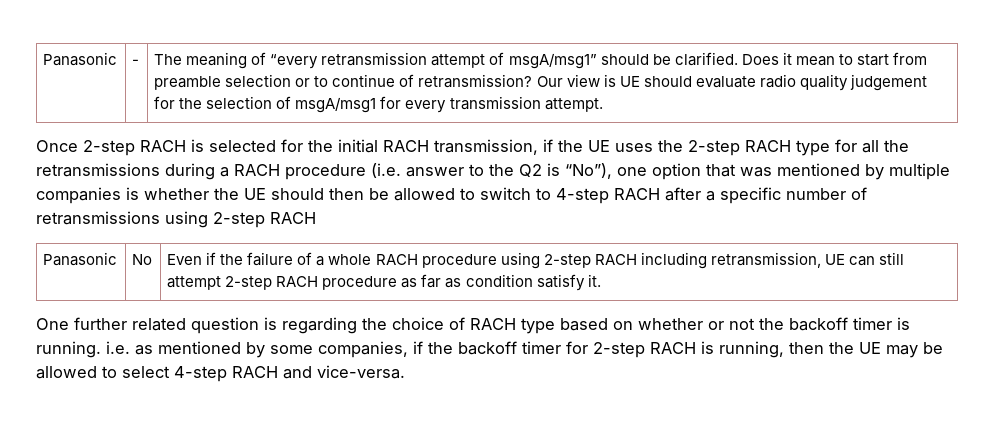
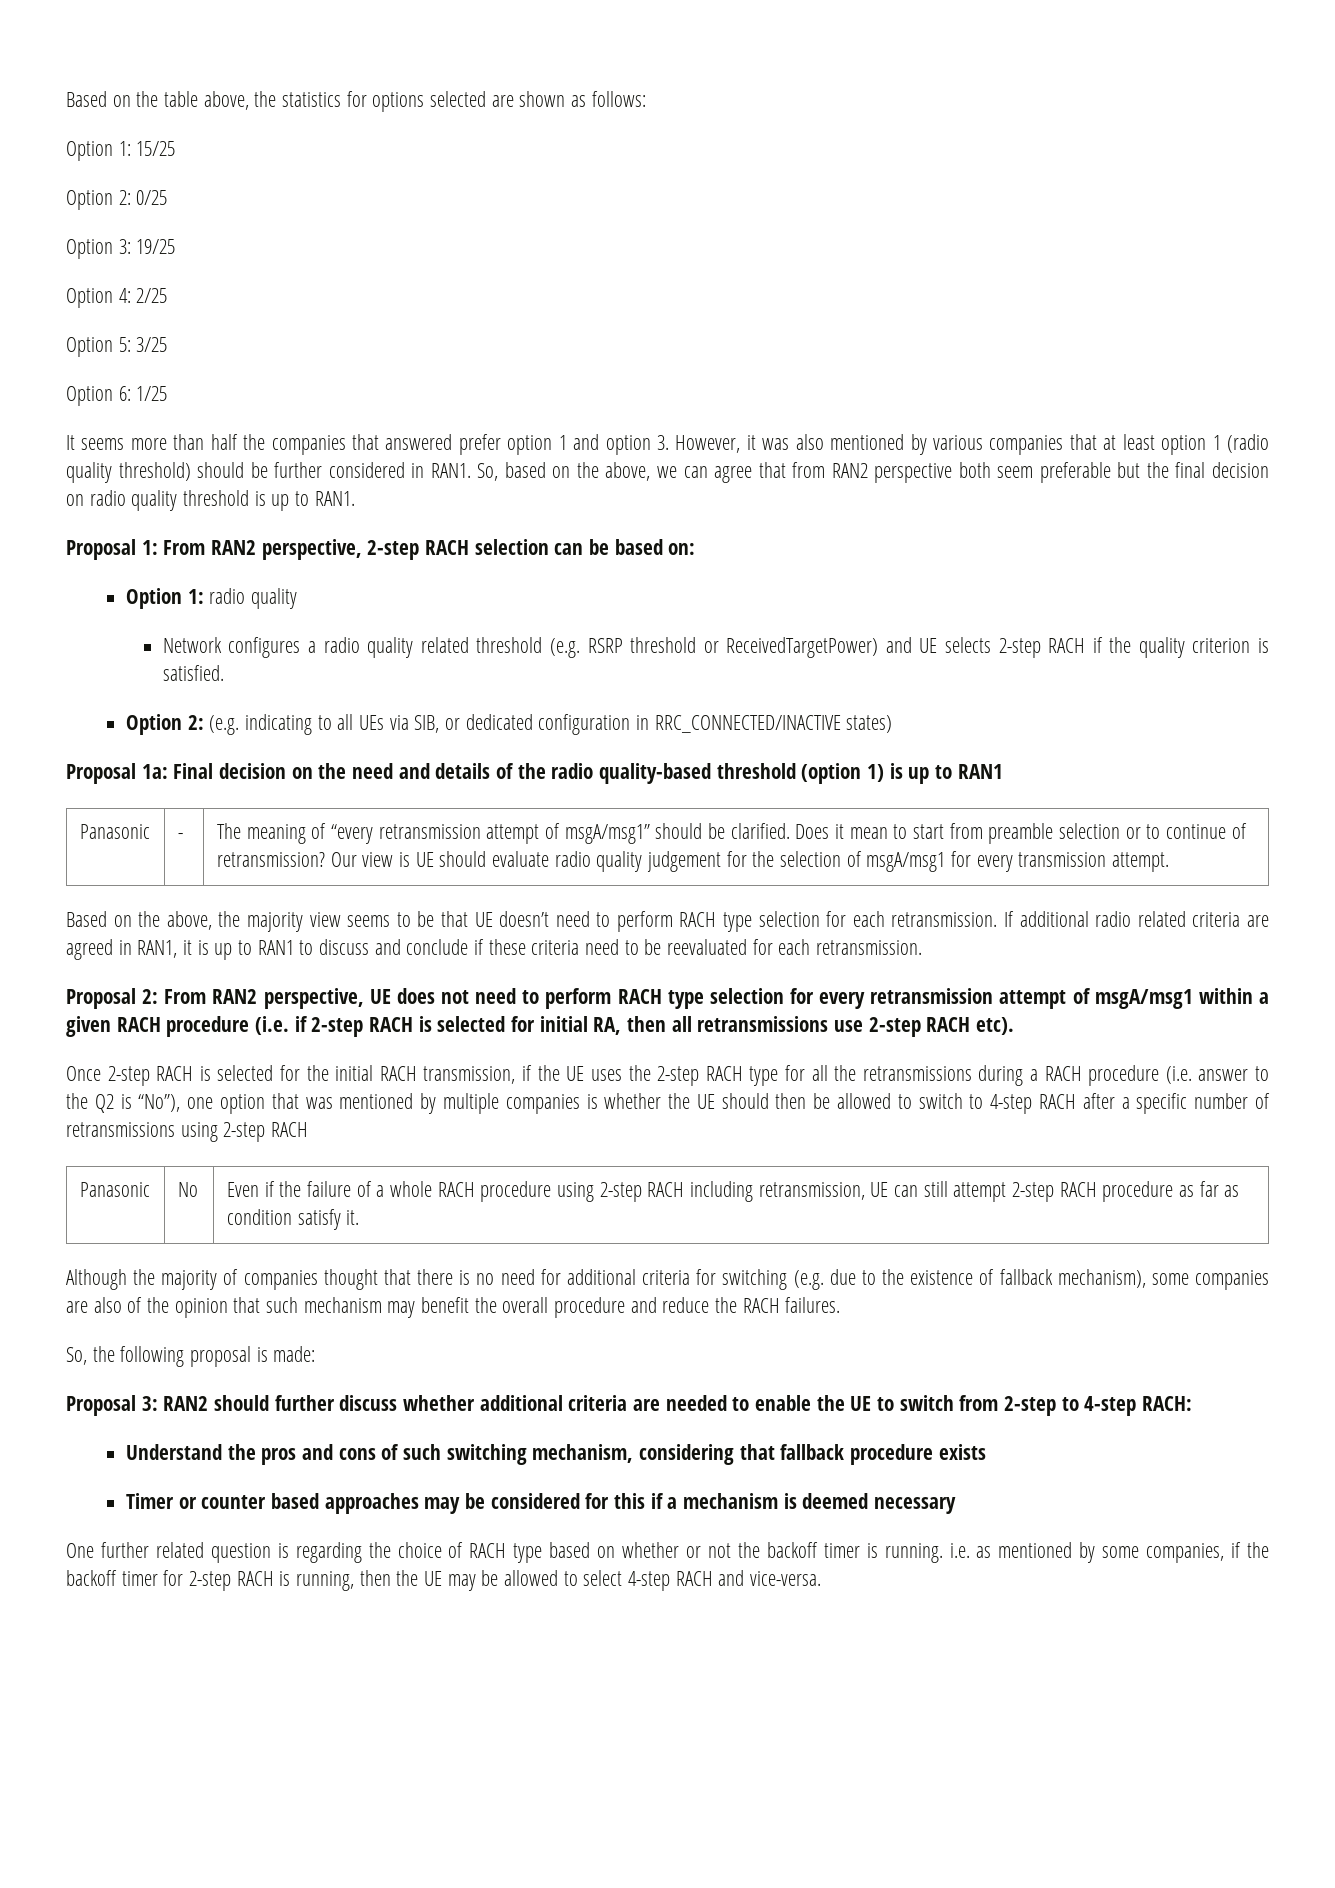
(43, 59) none -> [66,91,646,112] [66,141,176,161] [66,190,168,210] [66,239,176,259] [66,288,168,308] [66,337,168,357] [66,386,168,406] [66,434,1269,455] [66,462,1269,483] [66,490,355,511] [66,539,696,560] [126,588,298,609] [162,637,1270,658] [162,665,224,681] [126,714,893,735] [66,763,1003,784] Based on the table above, the statistics for options selected are shown as follows: // Option 1: 15/25 // Option 2: 0/25 // Option 3: 19/25 // Option 4: 2/25 // Option 5: 3/25 // Option 6: 1/25 // It seems more than half the companies that answered prefer option 1 and option 3. However, it was also mentioned by various companies that at least option 1 (radio quality threshold) should be further considered in RAN1. So, based on the above, we can agree that from RAN2 perspective both seem preferable but the final decision on radio quality threshold is up to RAN1. // Proposal 1: From RAN2 perspective, 2-step RACH selection can be based on: // Option 1: radio quality // Network configures a radio quality related threshold (e.g. RSRP threshold or ReceivedTargetPower) and UE selects 2-step RACH if the quality criterion is satisfied. // Option 2: (e.g. indicating to all UEs via SIB, or dedicated configuration in RRC_CONNECTED/INACTIVE states) // Proposal 1a: Final decision on the need and details of the radio quality-based threshold (option 1) is up to RAN1 //
(603, 105) none -> [66,911,1270,932] [66,939,923,960] [66,988,1269,1009] [66,1016,1015,1037] // Based on the above, the majority view seems to be that UE doesn’t need to perform RACH type selection for each retransmission. If additional radio related criteria are agreed in RAN1, it is up to RAN1 to discuss and conclude if these criteria need to be reevaluated for each retransmission. // Proposal 2: From RAN2 perspective, UE does not need to perform RACH type selection for every retransmission attempt of msgA/msg1 within a given RACH procedure (i.e. if 2-step RACH is selected for initial RA, then all retransmissions use 2-step RACH etc).
(601, 280) none -> [66,1269,1269,1290] [66,1297,841,1318] [66,1346,316,1367] [66,1395,1193,1416] [126,1444,986,1465] [126,1493,957,1514] // Although the majority of companies thought that there is no need for additional criteria for switching (e.g. due to the existence of fallback mechanism), some companies are also of the opinion that such mechanism may benefit the overall procedure and reduce the RACH failures. // So, the following proposal is made: // Proposal 3: RAN2 should further discuss whether additional criteria are needed to enable the UE to switch from 2-step to 4-step RACH: // Understand the pros and cons of such switching mechanism, considering that fallback procedure exists // Timer or counter based approaches may be considered for this if a mechanism is deemed necessary

